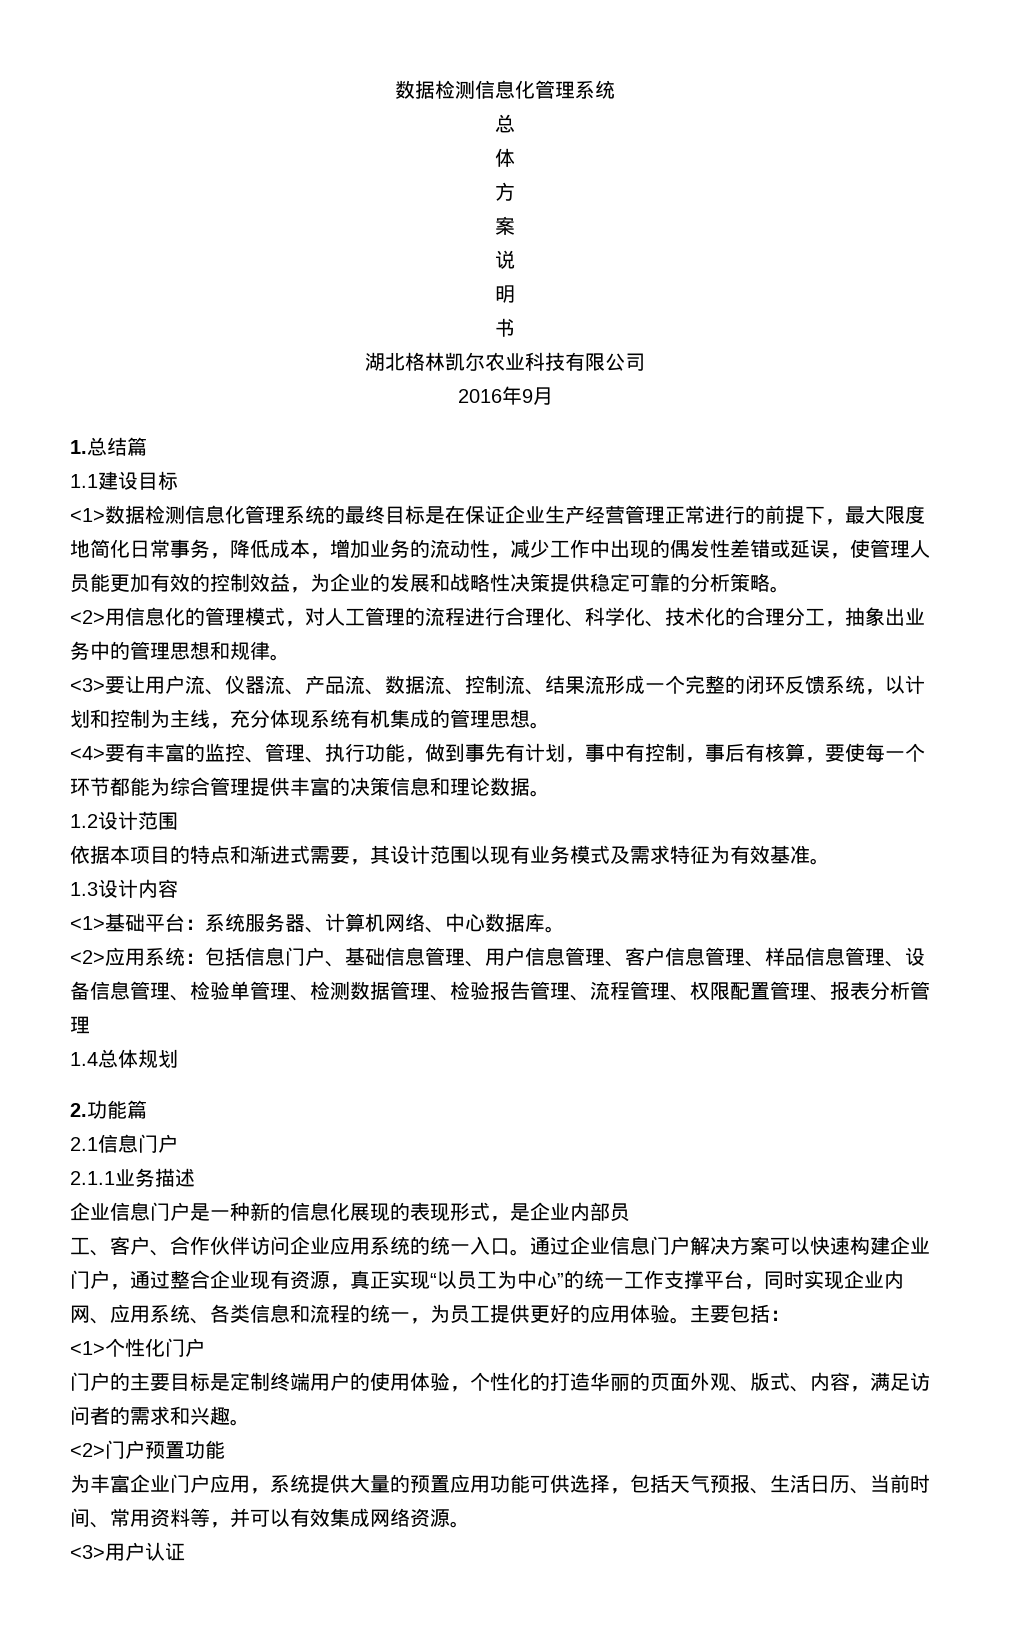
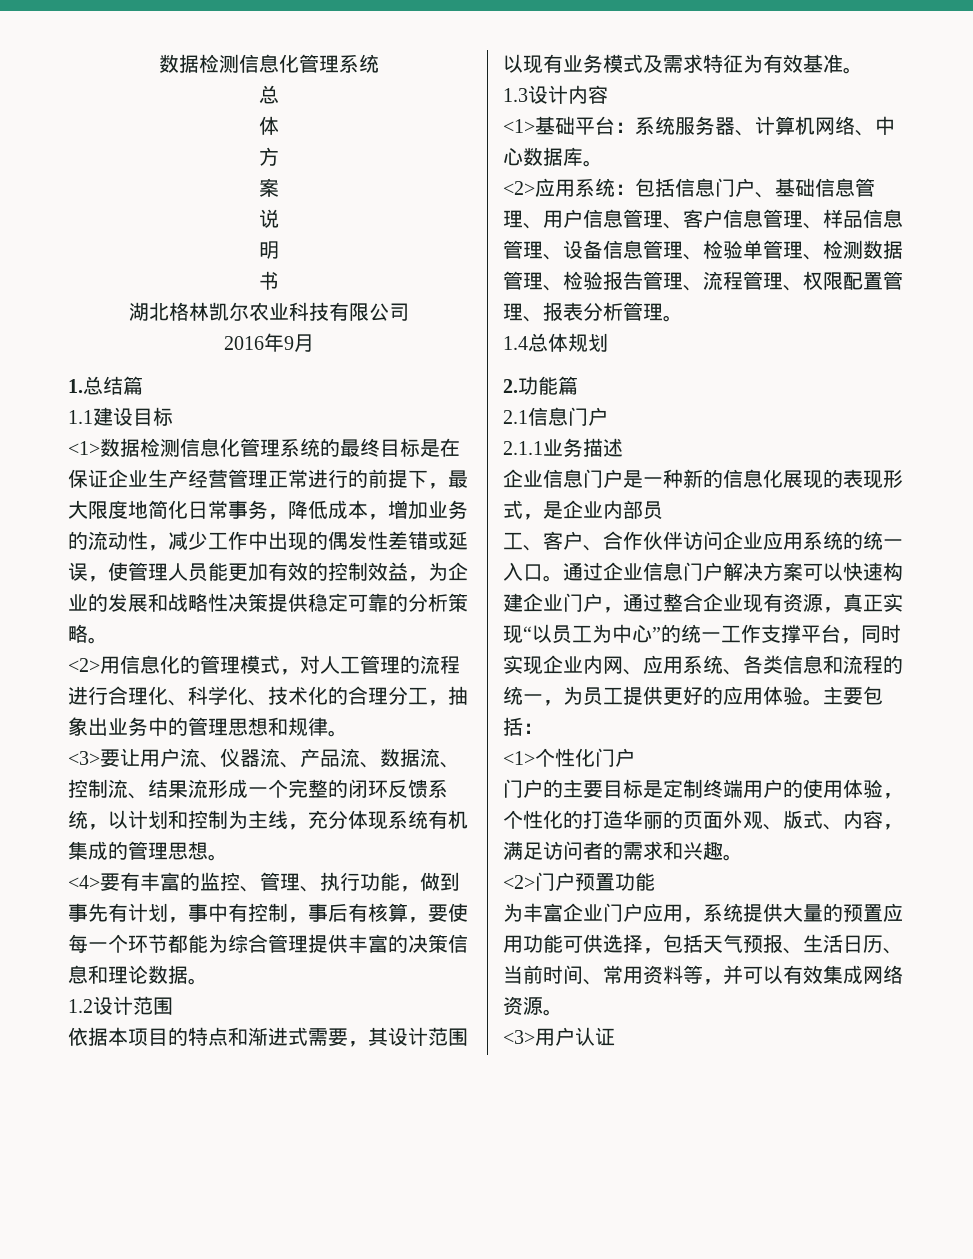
(90, 1025) none -> [663,315,683,322] 。

